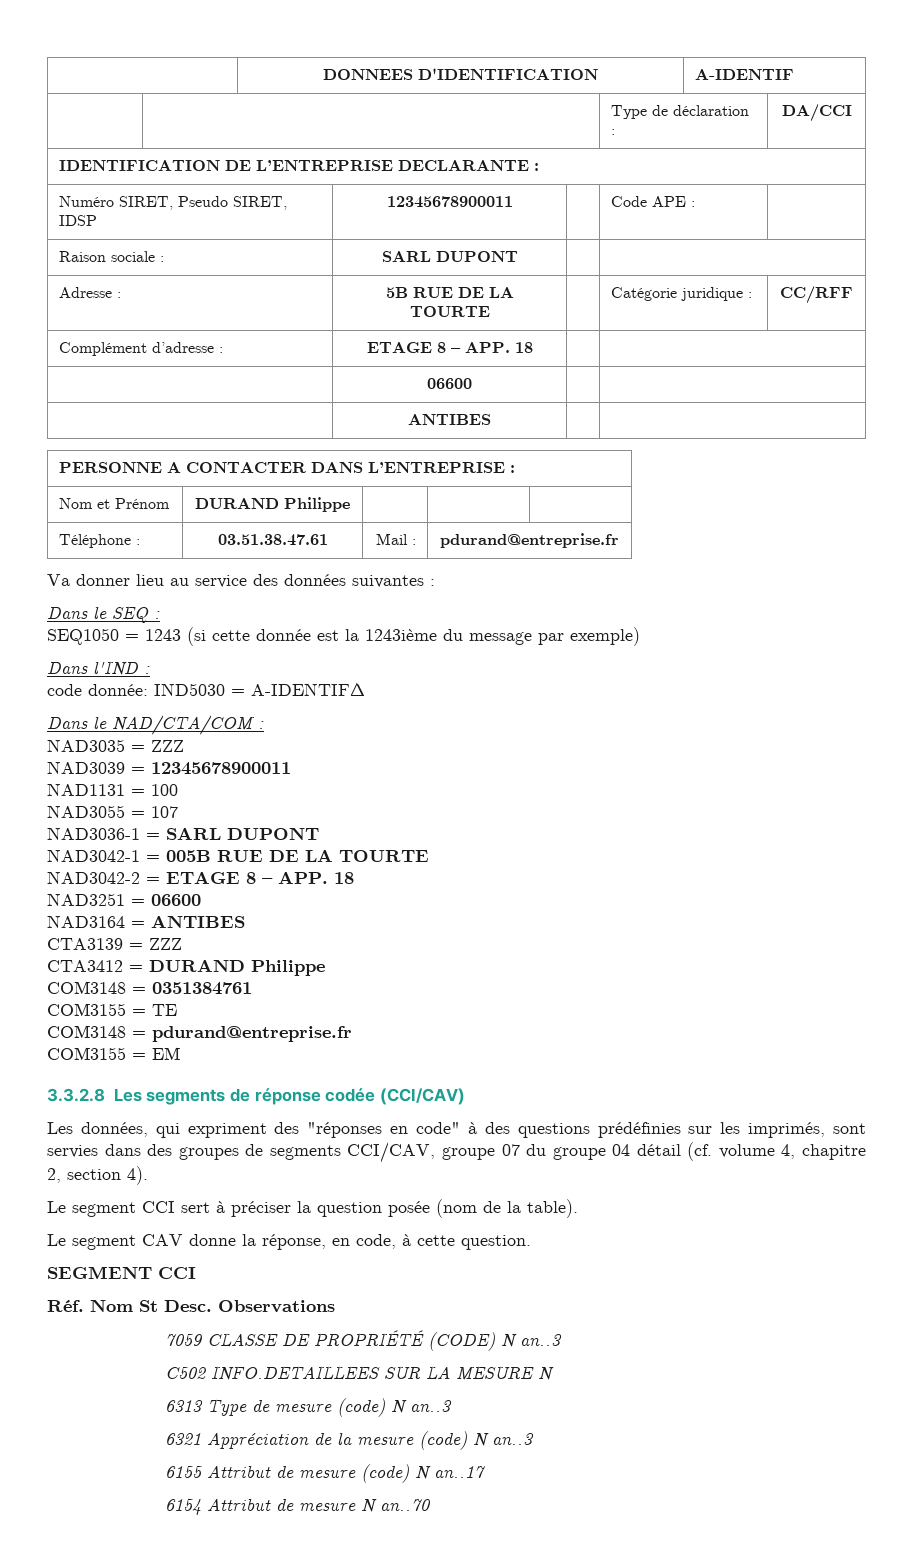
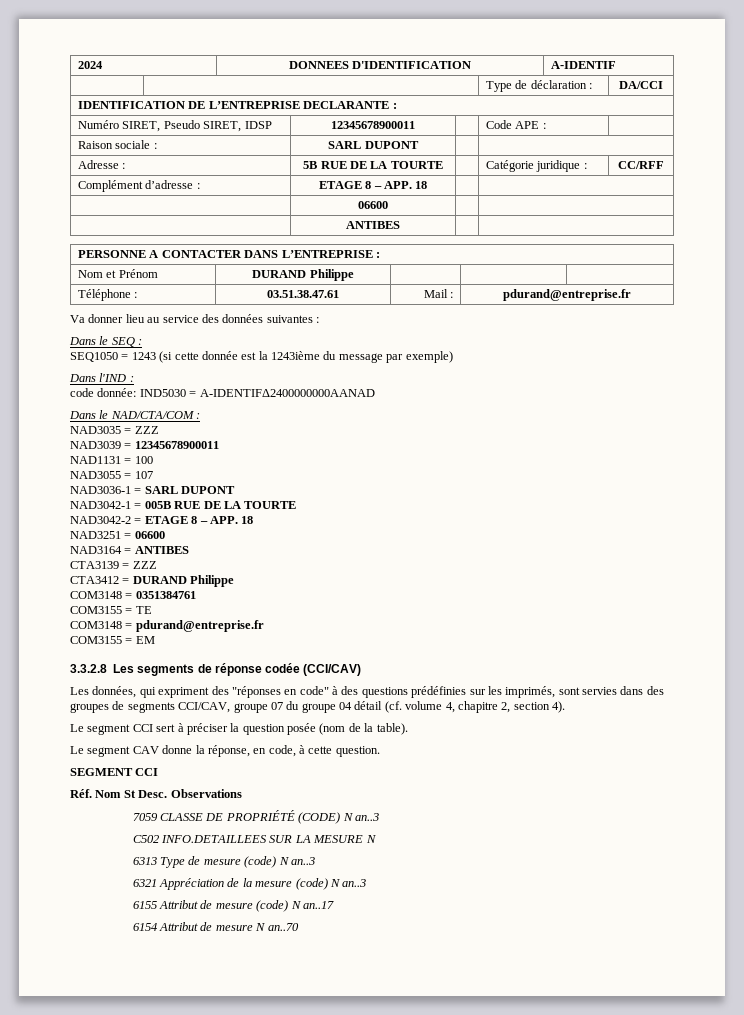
(323, 74) none -> [78,61,104,69] 2024
[251,682,365,696] A-IDENTIFΔ -> [199,389,375,397] A-IDENTIFΔ2400000000AANAD

